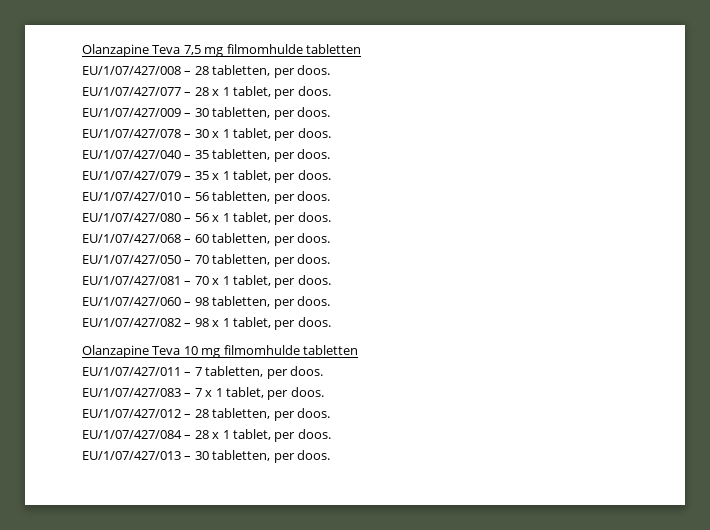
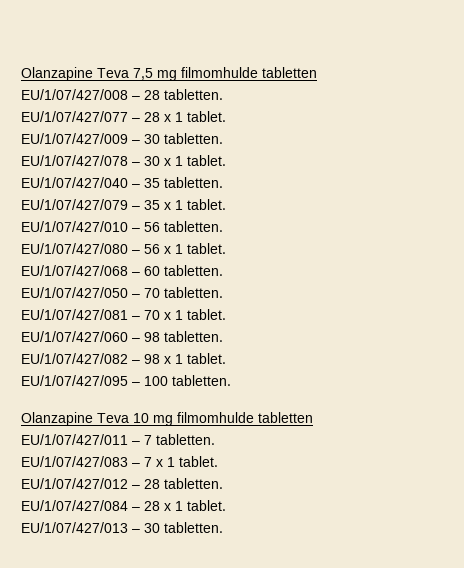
[212,65,330,78] tabletten, per doos. -> [164,89,223,100] tabletten.
[232,86,331,99] tablet, per doos. -> [187,111,226,122] tablet.
[212,107,330,120] tabletten, per doos. -> [164,133,223,144] tabletten.
[232,128,331,141] tablet, per doos. -> [187,155,226,166] tablet.
[212,149,330,162] tabletten, per doos. -> [164,177,223,188] tabletten.
[232,170,331,183] tablet, per doos. -> [187,199,226,210] tablet.
[212,191,330,204] tabletten, per doos. -> [164,221,223,232] tabletten.
[232,212,331,225] tablet, per doos. -> [187,243,226,254] tablet.
[212,233,330,246] tabletten, per doos. -> [164,265,223,276] tabletten.
[212,254,330,267] tabletten, per doos. -> [164,287,223,298] tabletten.
[232,275,331,288] tablet, per doos. -> [187,309,226,320] tablet.
[212,296,330,309] tabletten, per doos. -> [164,331,223,342] tabletten.
[232,317,331,330] tablet, per doos. -> [187,353,226,364] [21,375,231,386] tablet. // EU/1/07/427/095 – 100 tabletten.
[205,366,323,379] tabletten, per doos. -> [156,434,215,445] tabletten.
[225,387,324,400] tablet, per doos. -> [179,456,218,467] tablet.
[212,408,330,421] tabletten, per doos. -> [164,478,223,489] tabletten.
[232,429,331,442] tablet, per doos. -> [187,500,226,511] tablet.
[212,450,330,463] tabletten, per doos. -> [164,522,223,533] tabletten.

